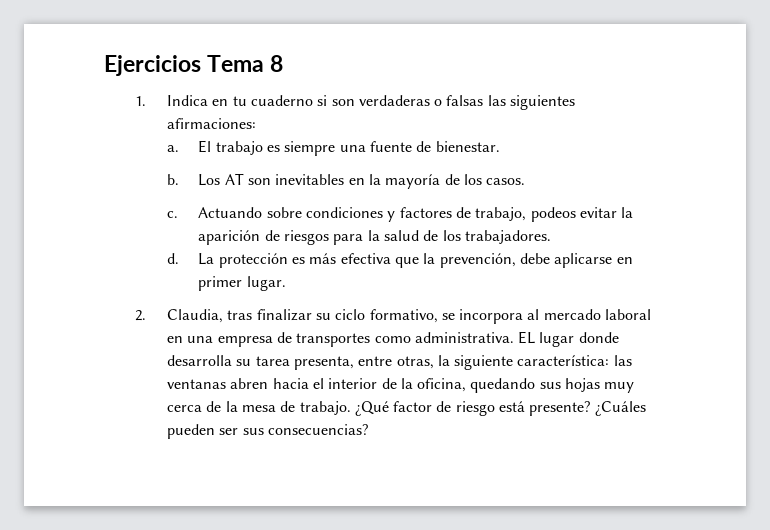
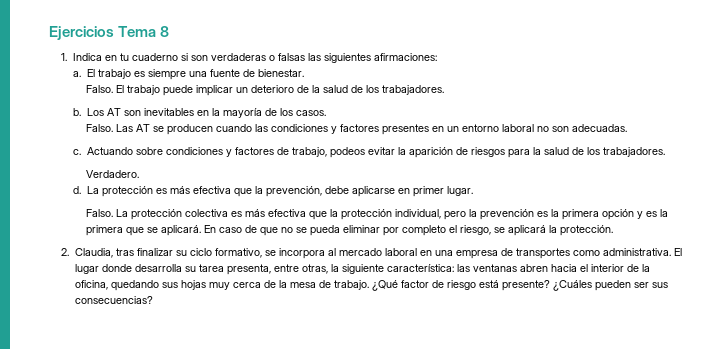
(500, 146) none -> [85,85,444,96] // Falso. El trabajo puede implicar un deterioro de la salud de los trabajadores.
(526, 181) none -> [85,124,627,135] // Falso. Las AT se producen cuando las condiciones y factores presentes en un entorno laboral no son adecuadas.
(551, 237) none -> [85,170,139,178] // Verdadero.
(286, 283) none -> [85,209,668,220] [85,225,613,236] // Falso. La protección colectiva es más efectiva que la protección individual, pero la prevención es la primera opción y es la primera que se aplicará. En caso de que no se pueda eliminar por completo el riesgo, se aplicará la protección.
[518,331,536,344] EL -> [673,248,682,256] El

